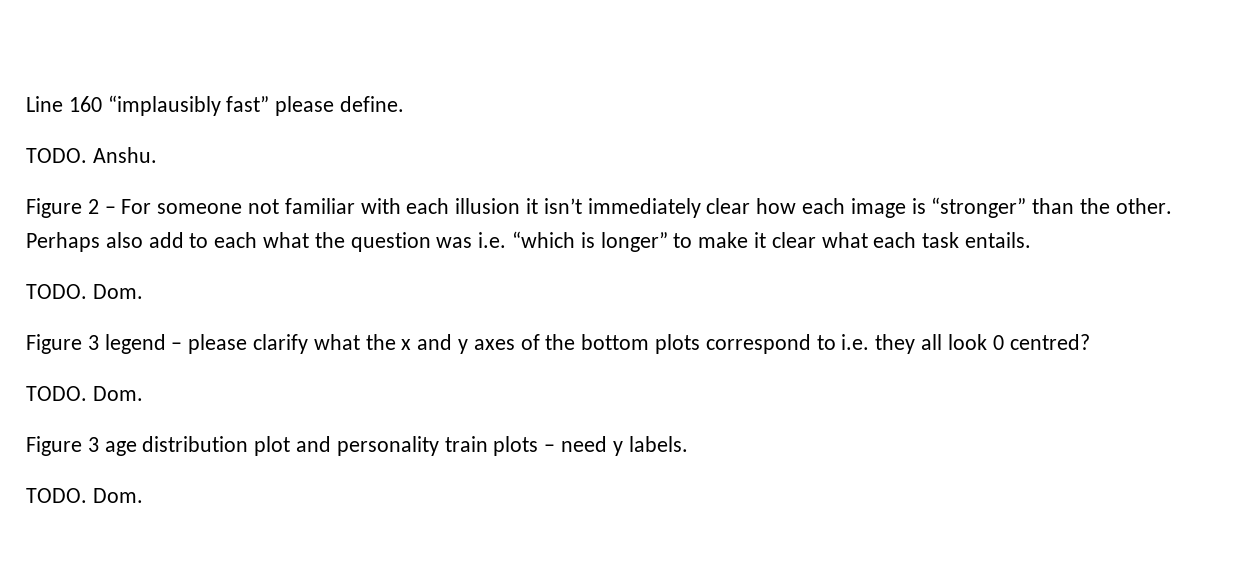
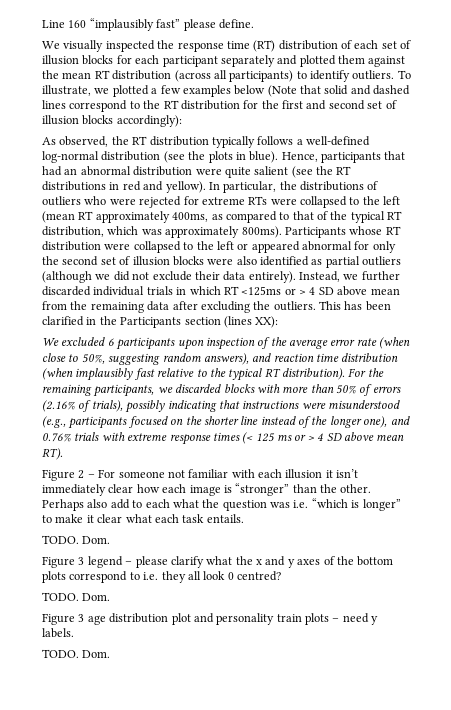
[26,147,157,163] TODO. Anshu. -> [42,40,412,52] [42,55,406,67] [42,70,411,82] [42,85,411,97] [42,100,397,112] [42,115,182,127] [42,136,370,148] [42,151,406,163] [42,166,352,178] [42,181,379,193] [42,196,401,208] [42,211,403,223] [42,226,401,238] [42,241,396,253] [42,256,402,268] [42,271,400,283] [42,286,400,296] [42,301,391,313] [42,316,279,328] [42,337,411,350] [42,353,399,365] [42,368,384,381] [42,384,401,397] [42,400,400,413] [42,416,410,429] [42,432,405,445] [42,448,63,460] We visually inspected the response time (RT) distribution of each set of illusion blocks for each participant separately and plotted them against the mean RT distribution (across all participants) to identify outliers. To illustrate, we plotted a few examples below (Note that solid and dashed lines correspond to the RT distribution for the first and second set of illusion blocks accordingly): // As observed, the RT distribution typically follows a well-defined log-normal distribution (see the plots in blue). Hence, participants that had an abnormal distribution were quite salient (see the RT distributions in red and yellow). In particular, the distributions of outliers who were rejected for extreme RTs were collapsed to the left (mean RT approximately 400ms, as compared to that of the typical RT distribution, which was approximately 800ms). Participants whose RT distribution were collapsed to the left or appeared abnormal for only the second set of illusion blocks were also identified as partial outliers (although we did not exclude their data entirely). Instead, we further discarded individual trials in which RT <125ms or > 4 SD above mean from the remaining data after excluding the outliers. This has been clarified in the Participants section (lines XX): // We excluded 6 participants upon inspection of the average error rate (when close to 50%, suggesting random answers), and reaction time distribution (when implausibly fast relative to the typical RT distribution). For the remaining participants, we discarded blocks with more than 50% of errors (2.16% of trials), possibly indicating that instructions were misunderstood (e.g., participants focused on the shorter line instead of the longer one), and 0.76% trials with extreme response times (< 125 ms or > 4 SD above mean RT).

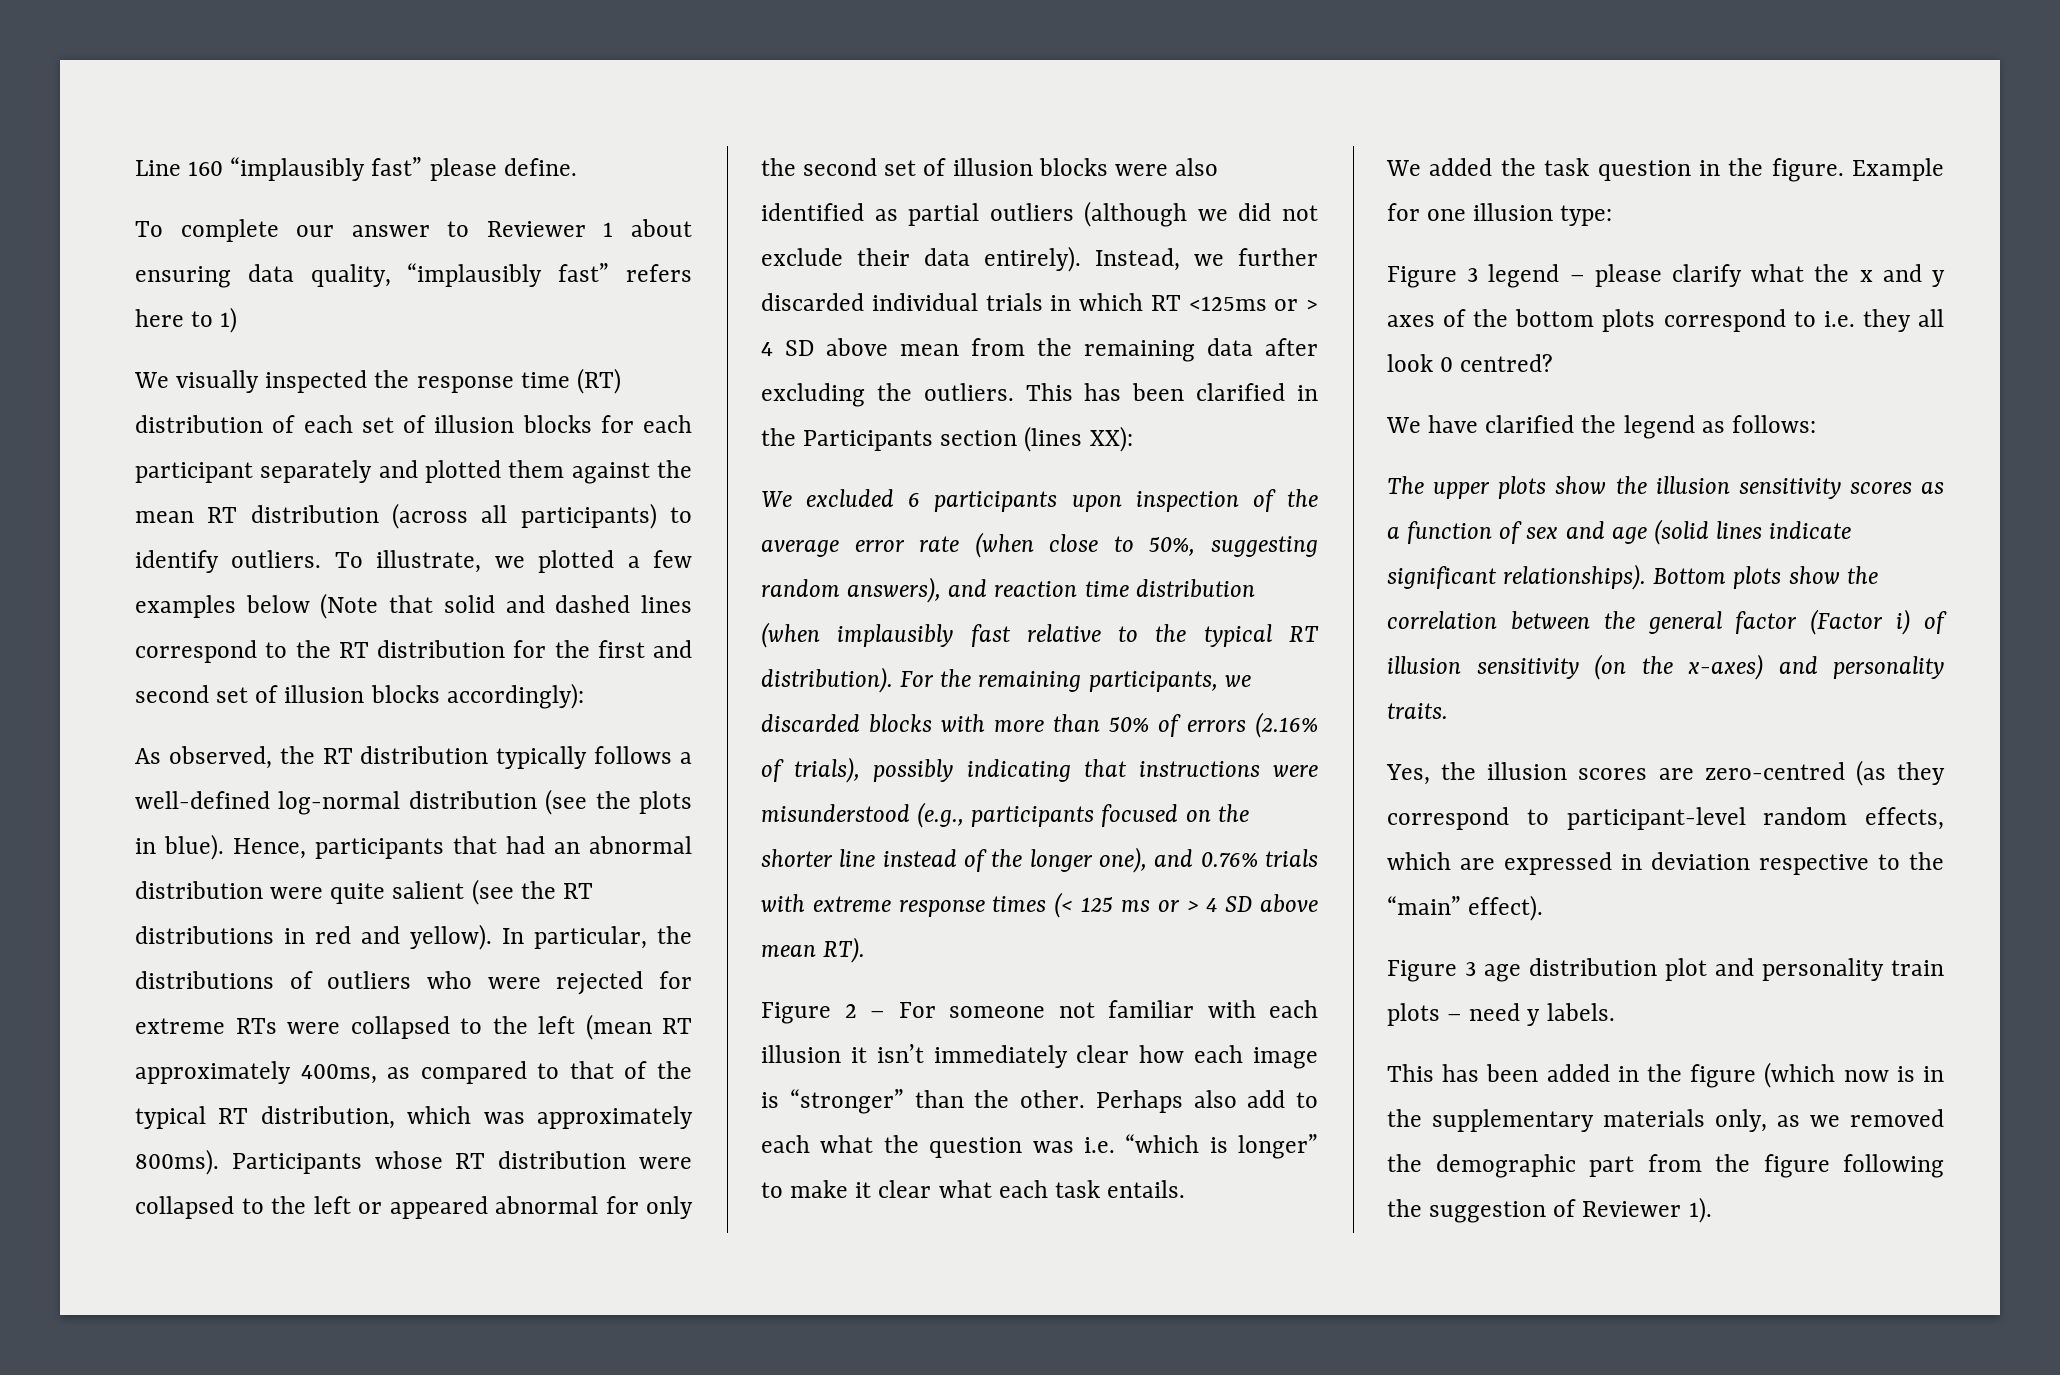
(254, 24) none -> [135,219,692,242] [135,263,692,288] [135,307,238,333] // To complete our answer to Reviewer 1 about ensuring data quality, “implausibly fast” refers here to 1)
[42,535,111,544] TODO. Dom. -> [1386,158,1944,182] [1387,203,1613,226] We added the task question in the figure. Example for one illusion type:
[42,592,111,601] TODO. Dom. -> [1386,415,1816,439] [1387,476,1944,499] [1387,519,1852,545] [1387,564,1878,590] [1387,609,1947,635] [1387,654,1944,680] [1387,703,1448,719] [1386,760,1945,786] [1387,807,1944,830] [1387,852,1944,875] [1387,895,1544,921] We have clarified the legend as follows: // The upper plots show the illusion sensitivity scores as a function of sex and age (solid lines indicate significant relationships). Bottom plots show the correlation between the general factor (Factor i) of illusion sensitivity (on the x-axes) and personality traits. // Yes, the illusion scores are zero-centred (as they correspond to participant-level random effects, which are expressed in deviation respective to the “main” effect).
[42,649,111,658] TODO. Dom. -> [1387,1062,1944,1088] [1387,1109,1944,1132] [1387,1154,1944,1178] [1387,1197,1712,1223] This has been added in the figure (which now is in the supplementary materials only, as we removed the demographic part from the figure following the suggestion of Reviewer 1).

